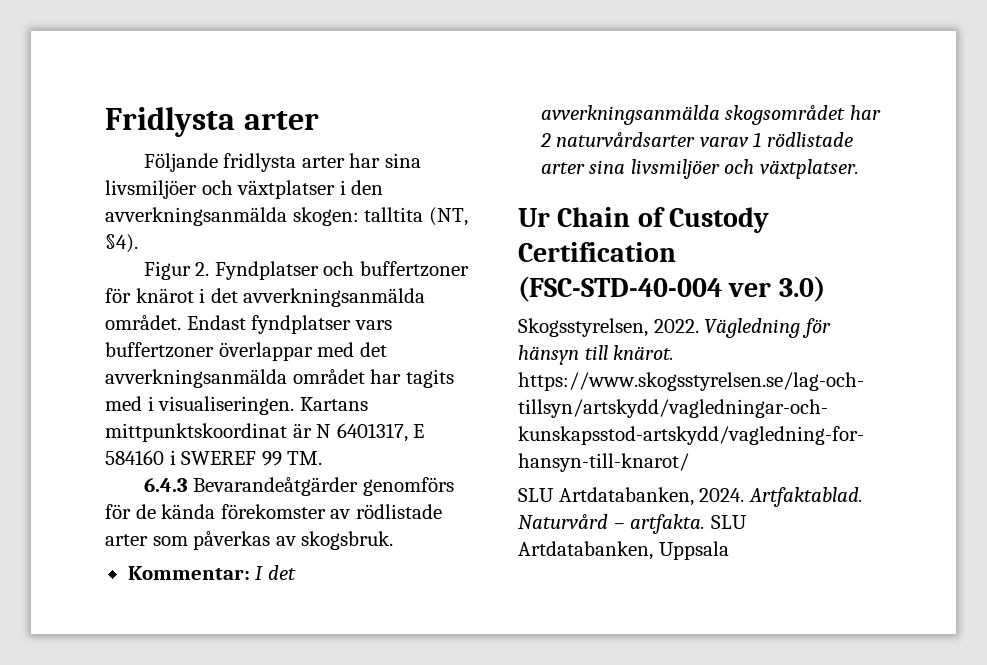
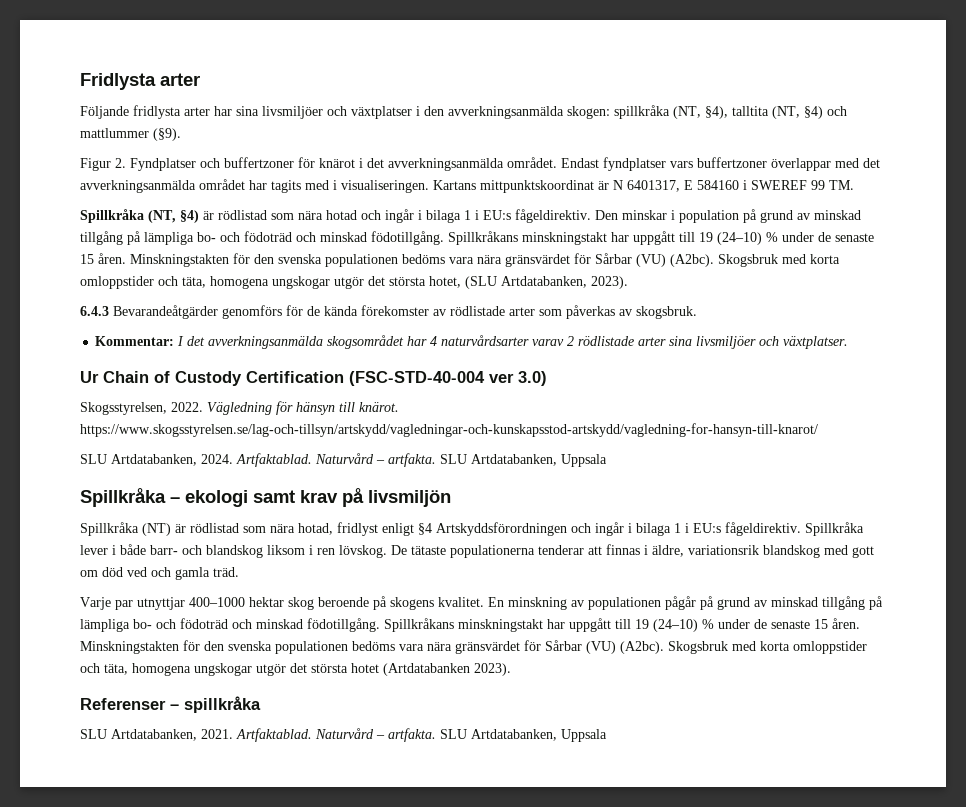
[364,207,468,226] [105,234,138,253] talltita (NT, §4). -> [614,105,847,119] [80,128,181,141] spillkråka (NT, §4), talltita (NT, §4) och mattlummer (§9).
(323, 458) none -> [80,209,861,223] [80,231,874,245] [80,253,840,267] [80,276,628,289] // Spillkråka (NT, §4) är rödlistad som nära hotad och ingår i bilaga 1 i EU:s fågeldirektiv. Den minskar i population på grund av minskad tillgång på lämpliga bo- och födoträd och minskad födotillgång. Spillkråkans minskningstakt har uppgått till 19 (24–10) % under de senaste 15 åren. Minskningstakten för den svenska populationen bedöms vara nära gränsvärdet för Sårbar (VU) (A2bc). Skogsbruk med korta omloppstider och täta, homogena ungskogar utgör det största hotet, (SLU Artdatabanken, 2023).
[539,133,551,147] 2 -> [430,336,438,346] 4
[753,132,762,147] 1 -> [567,336,575,346] 2
(729, 550) none -> [80,488,451,507] [80,522,864,536] [80,544,874,558] [80,567,239,580] [80,596,883,610] [80,618,860,632] [80,640,867,654] [80,663,511,676] [80,696,261,713] [80,728,607,742] // Spillkråka – ekologi samt krav på livsmiljön // Spillkråka (NT) är rödlistad som nära hotad, fridlyst enligt §4 Artskyddsförordningen och ingår i bilaga 1 i EU:s fågeldirektiv. Spillkråka lever i både barr- och blandskog liksom i ren lövskog. De tätaste populationerna tenderar att finnas i äldre, variationsrik blandskog med gott om död ved och gamla träd. // Varje par utnyttjar 400–1000 hektar skog beroende på skogens kvalitet. En minskning av populationen pågår på grund av minskad tillgång på lämpliga bo- och födoträd och minskad födotillgång. Spillkråkans minskningstakt har uppgått till 19 (24–10) % under de senaste 15 åren. Minskningstakten för den svenska populationen bedöms vara nära gränsvärdet för Sårbar (VU) (A2bc). Skogsbruk med korta omloppstider och täta, homogena ungskogar utgör det största hotet (Artdatabanken 2023). // Referenser – spillkråka // SLU Artdatabanken, 2021. Artfaktablad. Naturvård – artfakta. SLU Artdatabanken, Uppsala

